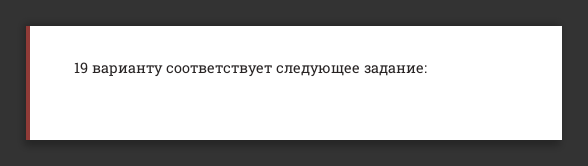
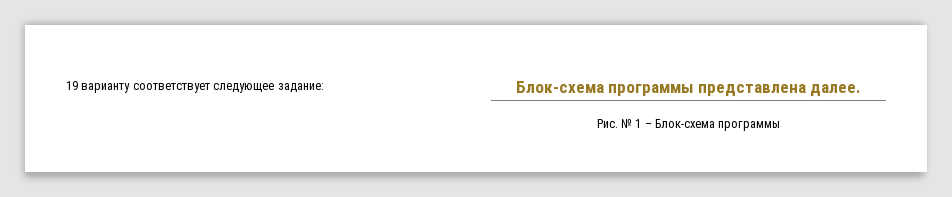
(427, 70) none -> [515,81,862,97] [596,119,781,131] // Блок-схема программы представлена далее. // Рис. № 1 – Блок-схема программы

